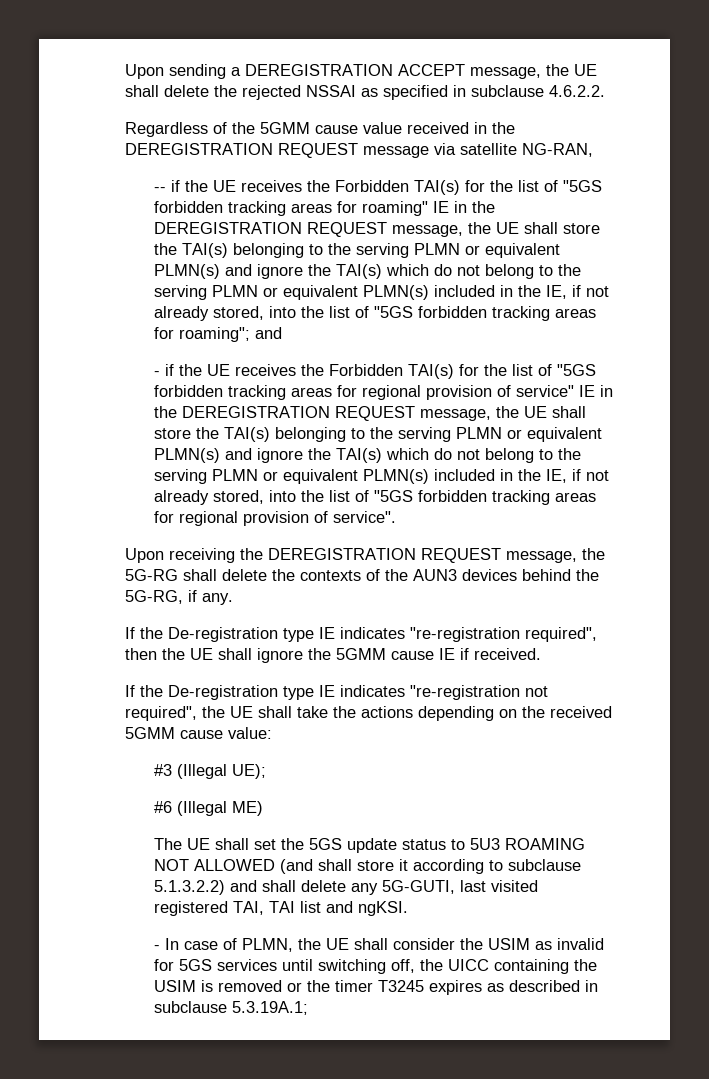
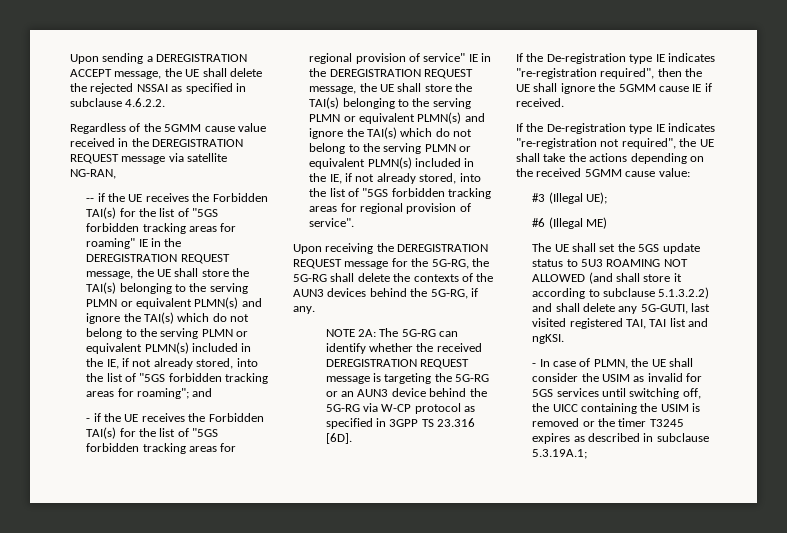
[506,551,577,563] message, -> [344,258,469,269] message for the 5G-RG,
(233, 599) none -> [325,328,459,337] [325,343,482,354] [325,359,470,369] [325,373,490,384] [325,388,487,397] [325,403,476,414] [325,418,476,429] [325,433,352,444] // NOTE 2A: The 5G-RG can identify whether the received DEREGISTRATION REQUEST message is targeting the 5G-RG or an AUN3 device behind the 5G-RG via W-CP protocol as specified in 3GPP TS 23.316 [6D].

